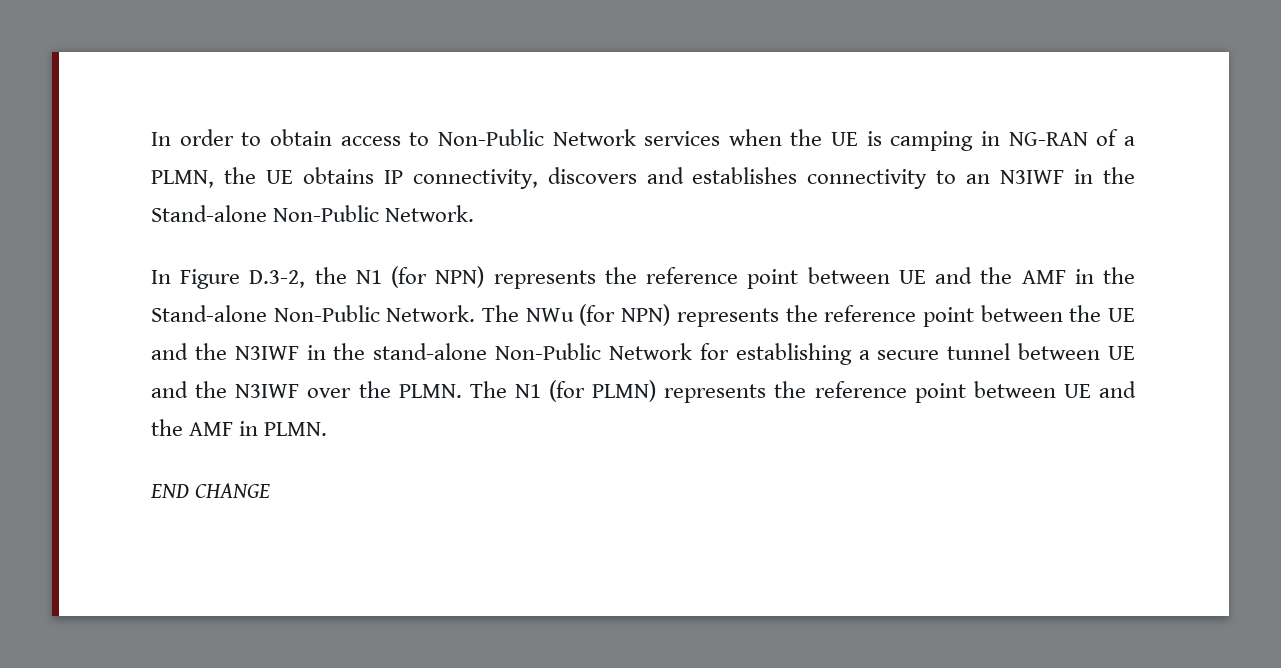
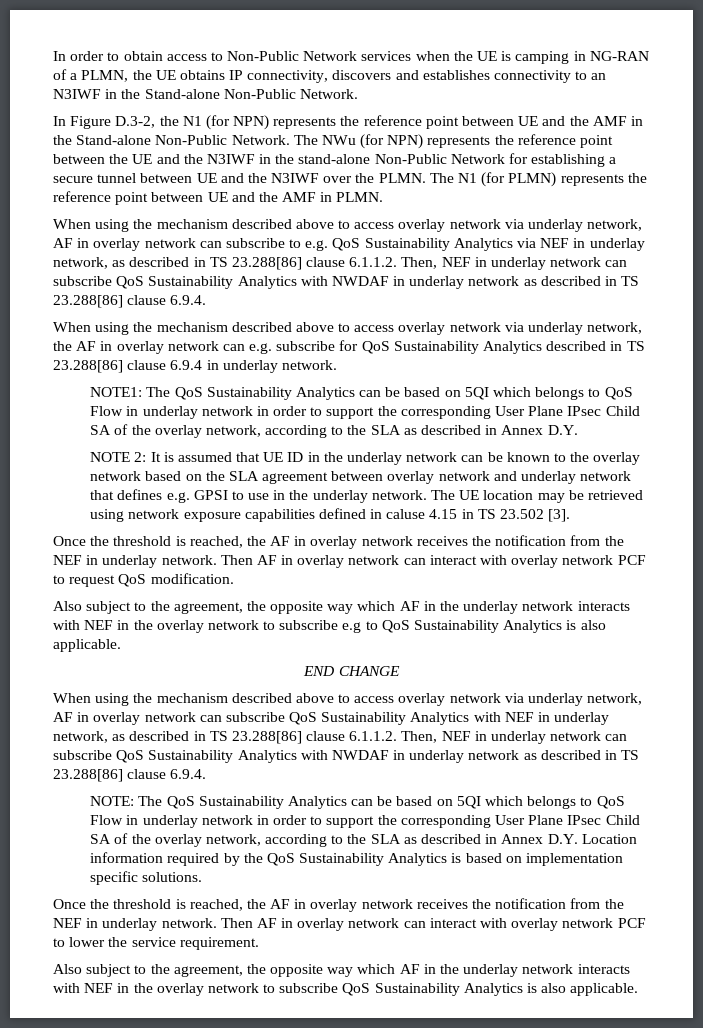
[150,483,271,498] END CHANGE -> [53,219,643,232] [53,238,645,251] [53,257,628,270] [53,276,640,289] [53,295,207,308] [53,322,643,335] [53,340,645,354] [53,360,337,373] [90,387,633,400] [90,406,640,419] [90,424,578,438] [90,452,641,465] [90,471,632,484] [90,489,643,503] [90,508,571,522] [53,535,624,549] [53,555,646,568] [53,573,234,587] [53,601,630,614] [53,620,606,633] [53,639,121,652] [303,666,400,676] [53,693,643,706] [53,712,610,725] [53,731,628,744] [53,750,640,763] [53,769,207,782] [90,796,625,809] [90,815,640,828] [90,833,637,847] [90,852,624,866] [90,871,203,885] [53,898,624,912] [53,918,646,931] [53,937,259,950] [53,964,630,977] [53,983,639,996] When using the mechanism described above to access overlay network via underlay network, AF in overlay network can subscribe to e.g. QoS Sustainability Analytics via NEF in underlay network, as described in TS 23.288[86] clause 6.1.1.2. Then, NEF in underlay network can subscribe QoS Sustainability Analytics with NWDAF in underlay network as described in TS 23.288[86] clause 6.9.4. // When using the mechanism described above to access overlay network via underlay network, the AF in overlay network can e.g. subscribe for QoS Sustainability Analytics described in TS 23.288[86] clause 6.9.4 in underlay network. // NOTE1: The QoS Sustainability Analytics can be based on 5QI which belongs to QoS Flow in underlay network in order to support the corresponding User Plane IPsec Child SA of the overlay network, according to the SLA as described in Annex D.Y. // NOTE 2: It is assumed that UE ID in the underlay network can be known to the overlay network based on the SLA agreement between overlay network and underlay network that defines e.g. GPSI to use in the underlay network. The UE location may be retrieved using network exposure capabilities defined in caluse 4.15 in TS 23.502 [3]. // Once the threshold is reached, the AF in overlay network receives the notification from the NEF in underlay network. Then AF in overlay network can interact with overlay network PCF to request QoS modification. // Also subject to the agreement, the opposite way which AF in the underlay network interacts with NEF in the overlay network to subscribe e.g to QoS Sustainability Analytics is also applicable. // END CHANGE // When using the mechanism described above to access overlay network via underlay network, AF in overlay network can subscribe QoS Sustainability Analytics with NEF in underlay network, as described in TS 23.288[86] clause 6.1.1.2. Then, NEF in underlay network can subscribe QoS Sustainability Analytics with NWDAF in underlay network as described in TS 23.288[86] clause 6.9.4. // NOTE: The QoS Sustainability Analytics can be based on 5QI which belongs to QoS Flow in underlay network in order to support the corresponding User Plane IPsec Child SA of the overlay network, according to the SLA as described in Annex D.Y. Location information required by the QoS Sustainability Analytics is based on implementation specific solutions. // Once the threshold is reached, the AF in overlay network receives the notification from the NEF in underlay network. Then AF in overlay network can interact with overlay network PCF to lower the service requirement. // Also subject to the agreement, the opposite way which AF in the underlay network interacts with NEF in the overlay network to subscribe QoS Sustainability Analytics is also applicable.

